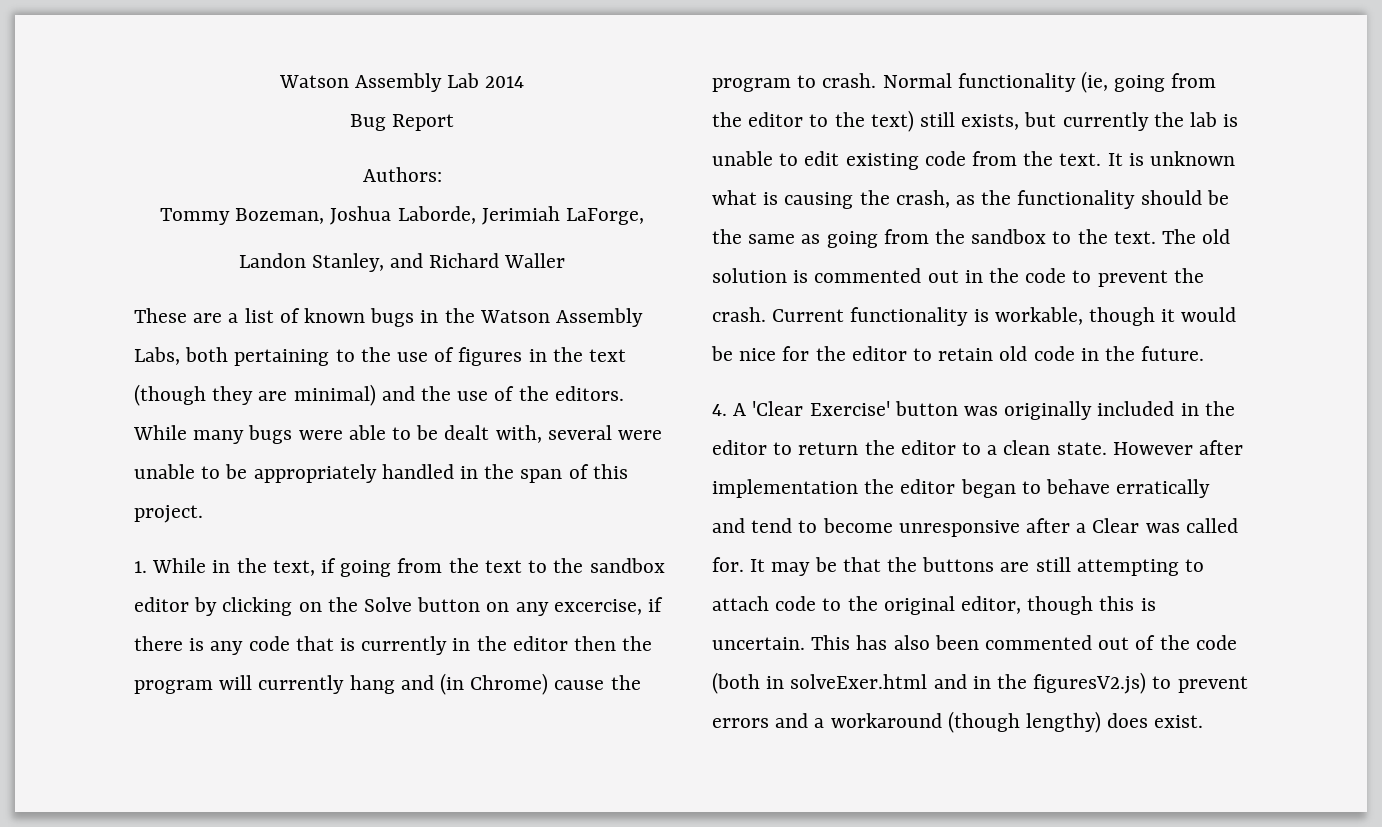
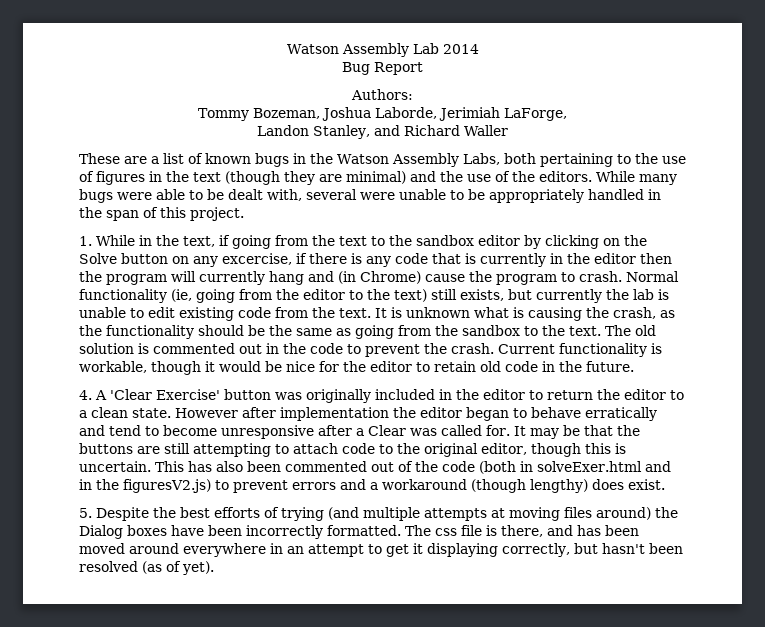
(1204, 721) none -> [79,507,678,521] [79,525,639,539] [79,543,683,557] [79,561,214,575] // 5. Despite the best efforts of trying (and multiple attempts at moving files around) the Dialog boxes have been incorrectly formatted. The css file is there, and has been moved around everywhere in an attempt to get it displaying correctly, but hasn't been resolved (as of yet).

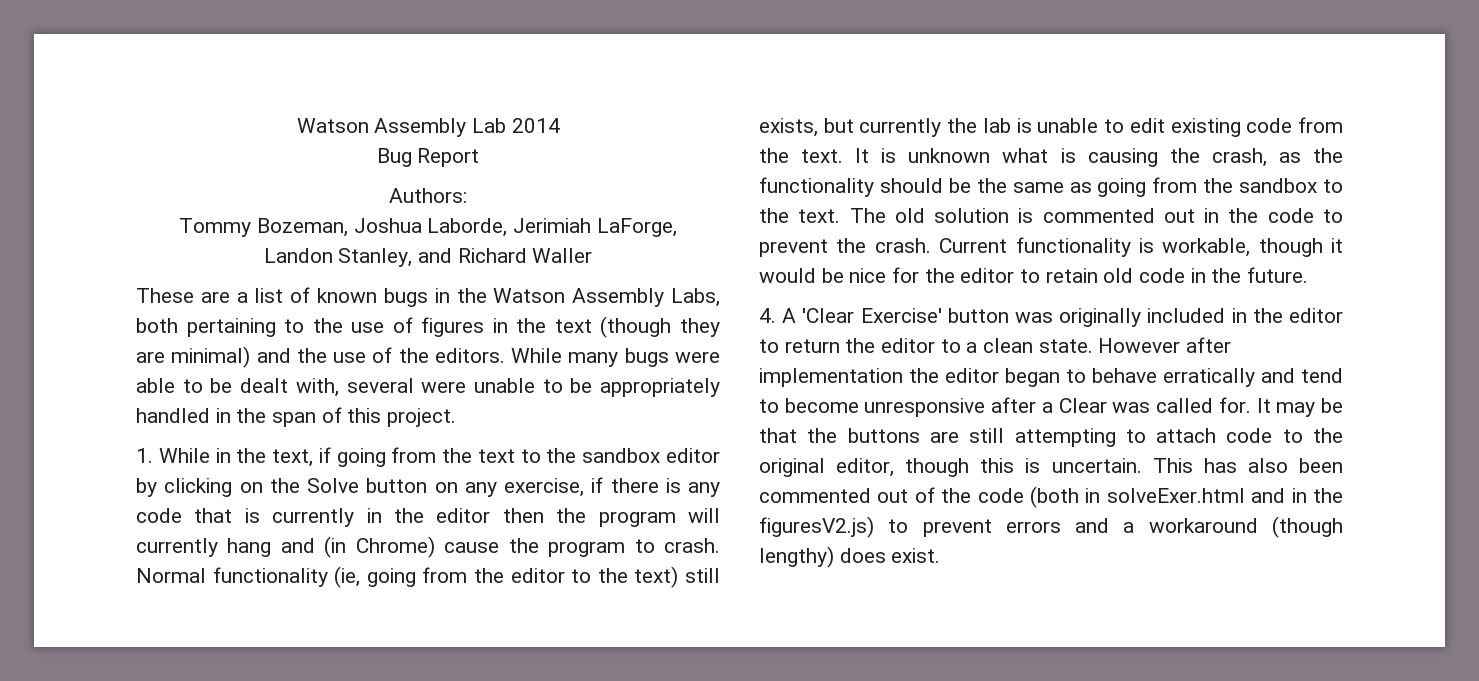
[222,253,292,265] excercise, -> [504,478,584,497] exercise,
[79,507,678,521] [79,525,639,539] [79,543,683,557] [79,561,214,575] // 5. Despite the best efforts of trying (and multiple attempts at moving files around) the Dialog boxes have been incorrectly formatted. The css file is there, and has been moved around everywhere in an attempt to get it displaying correctly, but hasn't been resolved (as of yet). -> (941, 555) none

